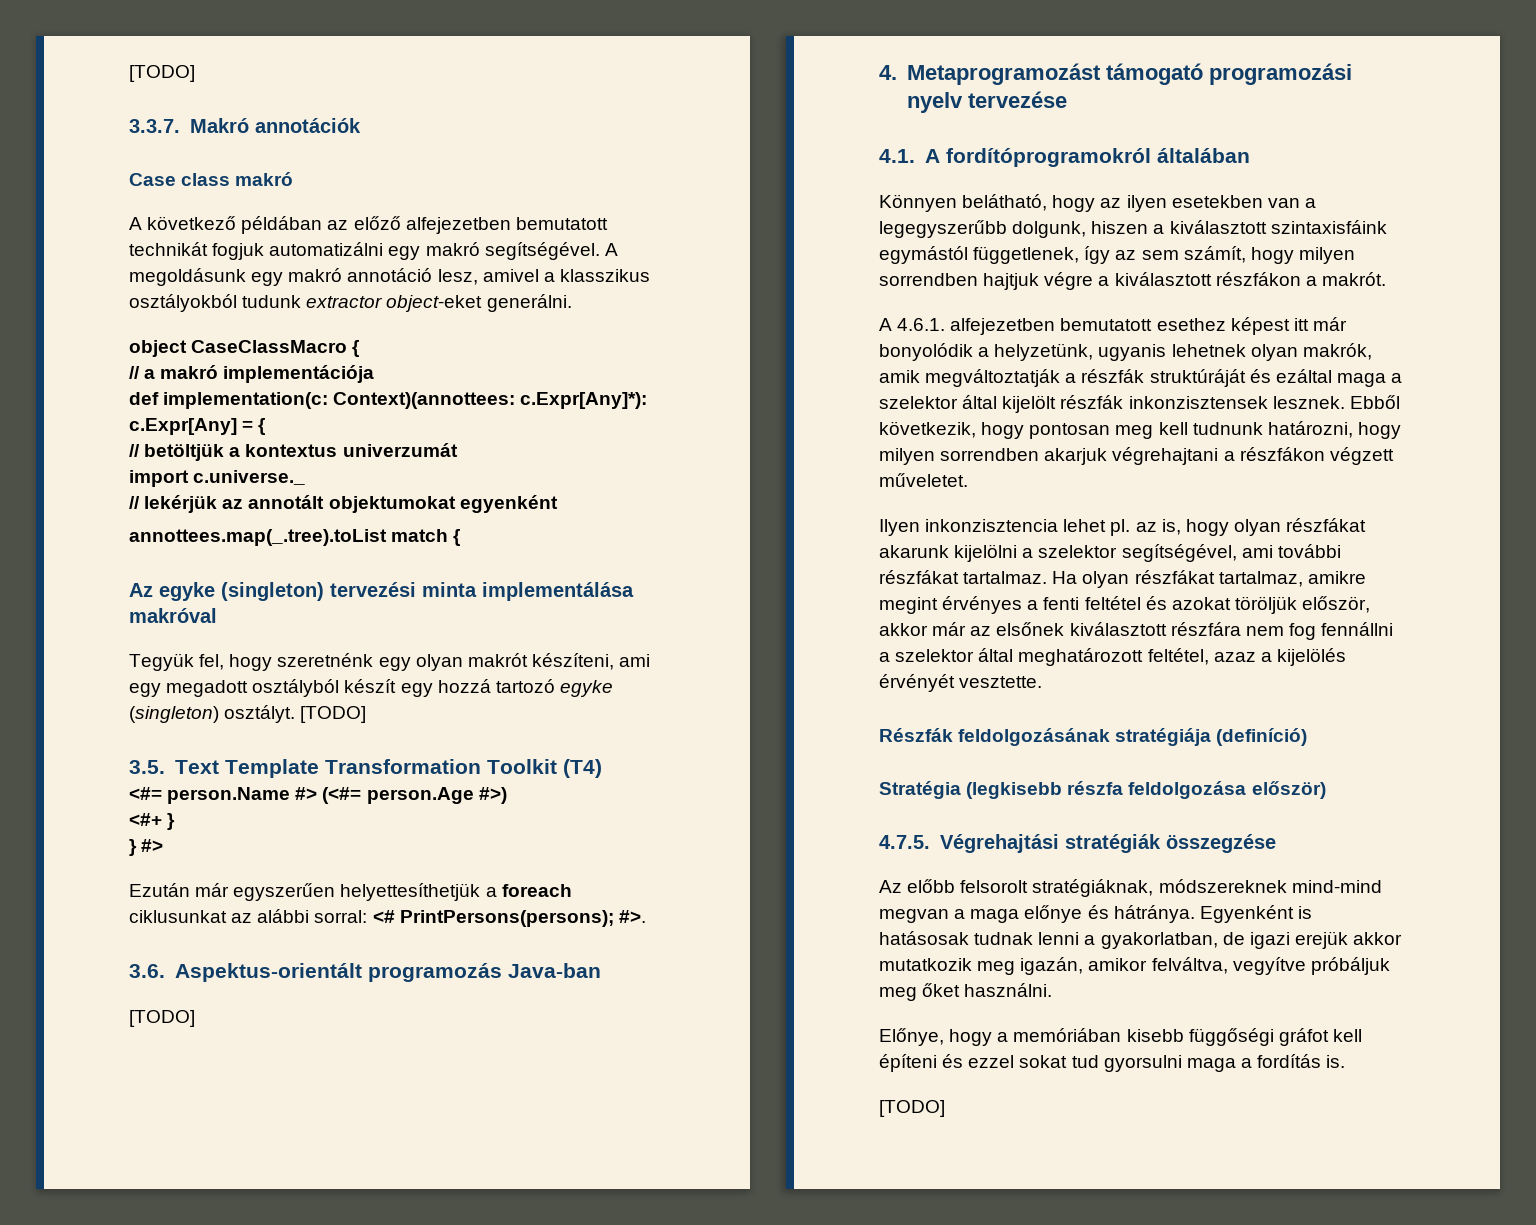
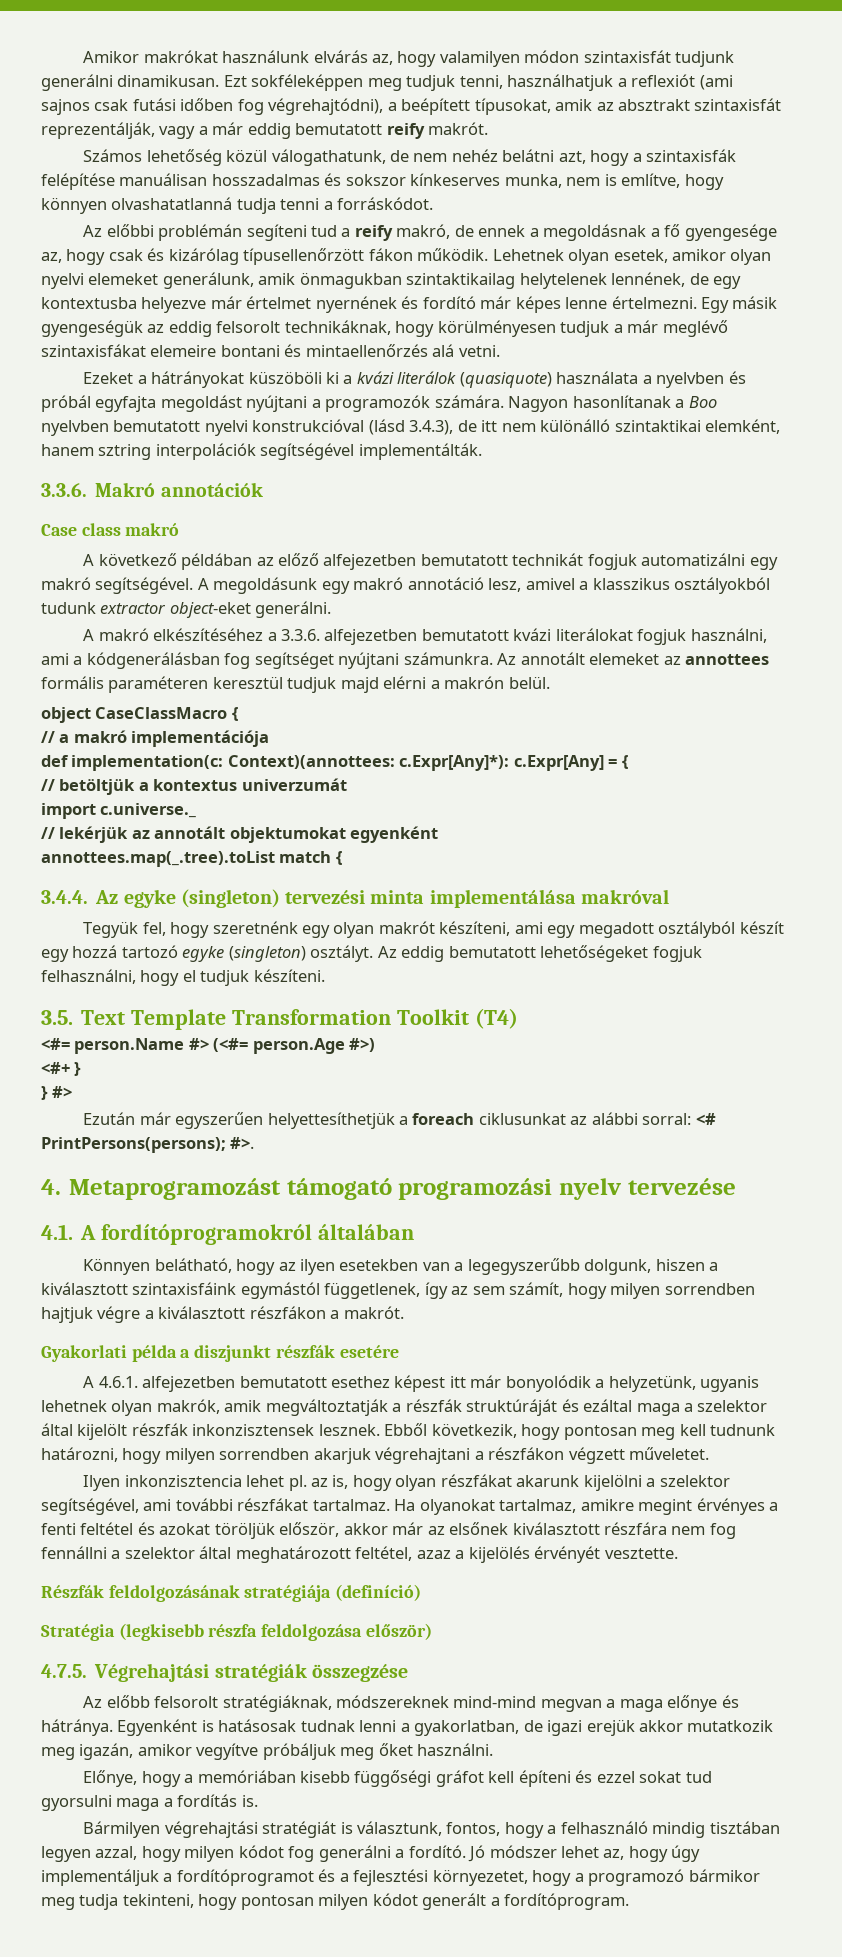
[129,65,195,82] [129,119,180,133] [TODO] // 3.3.7. -> [83,50,735,67] [41,74,733,91] [41,98,782,115] [41,122,489,139] [83,149,737,166] [41,173,724,190] [41,197,434,214] [83,224,777,241] [41,248,772,265] [41,272,742,289] [41,296,778,313] [41,320,728,337] [41,344,500,357] [83,371,746,388] [41,395,717,412] [41,419,781,436] [41,443,482,460] [41,483,87,497] Amikor makrókat használunk elvárás az, hogy valamilyen módon szintaxisfát tudjunk generálni dinamikusan. Ezt sokféleképpen meg tudjuk tenni, használhatjuk a reflexiót (ami sajnos csak futási időben fog végrehajtódni), a beépített típusokat, amik az absztrakt szintaxisfát reprezentálják, vagy a már eddig bemutatott reify makrót. // Számos lehetőség közül válogathatunk, de nem nehéz belátni azt, hogy a szintaxisfák felépítése manuálisan hosszadalmas és sokszor kínkeserves munka, nem is említve, hogy könnyen olvashatatlanná tudja tenni a forráskódot. // Az előbbi problémán segíteni tud a reify makró, de ennek a megoldásnak a fő gyengesége az, hogy csak és kizárólag típusellenőrzött fákon működik. Lehetnek olyan esetek, amikor olyan nyelvi elemeket generálunk, amik önmagukban szintaktikailag helytelenek lennének, de egy kontextusba helyezve már értelmet nyernének és fordító már képes lenne értelmezni. Egy másik gyengeségük az eddig felsorolt technikáknak, hogy körülményesen tudjuk a már meglévő szintaxisfákat elemeire bontani és mintaellenőrzés alá vetni. // Ezeket a hátrányokat küszöböli ki a kvázi literálok (quasiquote) használata a nyelvben és próbál egyfajta megoldást nyújtani a programozók számára. Nagyon hasonlítanak a Boo nyelvben bemutatott nyelvi konstrukcióval (lásd 3.4.3), de itt nem különálló szintaktikai elemként, hanem sztring interpolációk segítségével implementálták. // 3.3.6.
(572, 303) none -> [83,628,767,645] [41,652,770,669] [41,676,550,693] // A makró elkészítéséhez a 3.3.6. alfejezetben bemutatott kvázi literálokat fogjuk használni, ami a kódgenerálásban fog segítséget nyújtani számunkra. Az annotált elemeket az annottees formális paraméteren keresztül tudjuk majd elérni a makrón belül.
(461, 537) none -> [41,890,88,904] 3.4.4.
[300,706,367,723] [TODO] -> [377,945,702,962] [41,969,325,986] Az eddig bemutatott lehetőségeket fogjuk felhasználni, hogy el tudjuk készíteni.
[129,963,601,982] [129,1010,195,1027] // 3.6. Aspektus-orientált programozás Java-ban // [TODO] -> (255, 1143) none
(1386, 279) none -> [41,1345,399,1362] // Gyakorlati példa a diszjunkt részfák esetére
[1082,570,1215,588] olyan részfákat -> [419,1499,495,1515] olyanokat
[1151,957,1228,974] felváltva, -> (192, 1750) none
[879,1100,945,1117] [TODO] -> [83,1821,780,1838] [41,1845,701,1862] [41,1869,760,1886] [41,1893,630,1910] Bármilyen végrehajtási stratégiát is választunk, fontos, hogy a felhasználó mindig tisztában legyen azzal, hogy milyen kódot fog generálni a fordító. Jó módszer lehet az, hogy úgy implementáljuk a fordítóprogramot és a fejlesztési környezetet, hogy a programozó bármikor meg tudja tekinteni, hogy pontosan milyen kódot generált a fordítóprogram.

